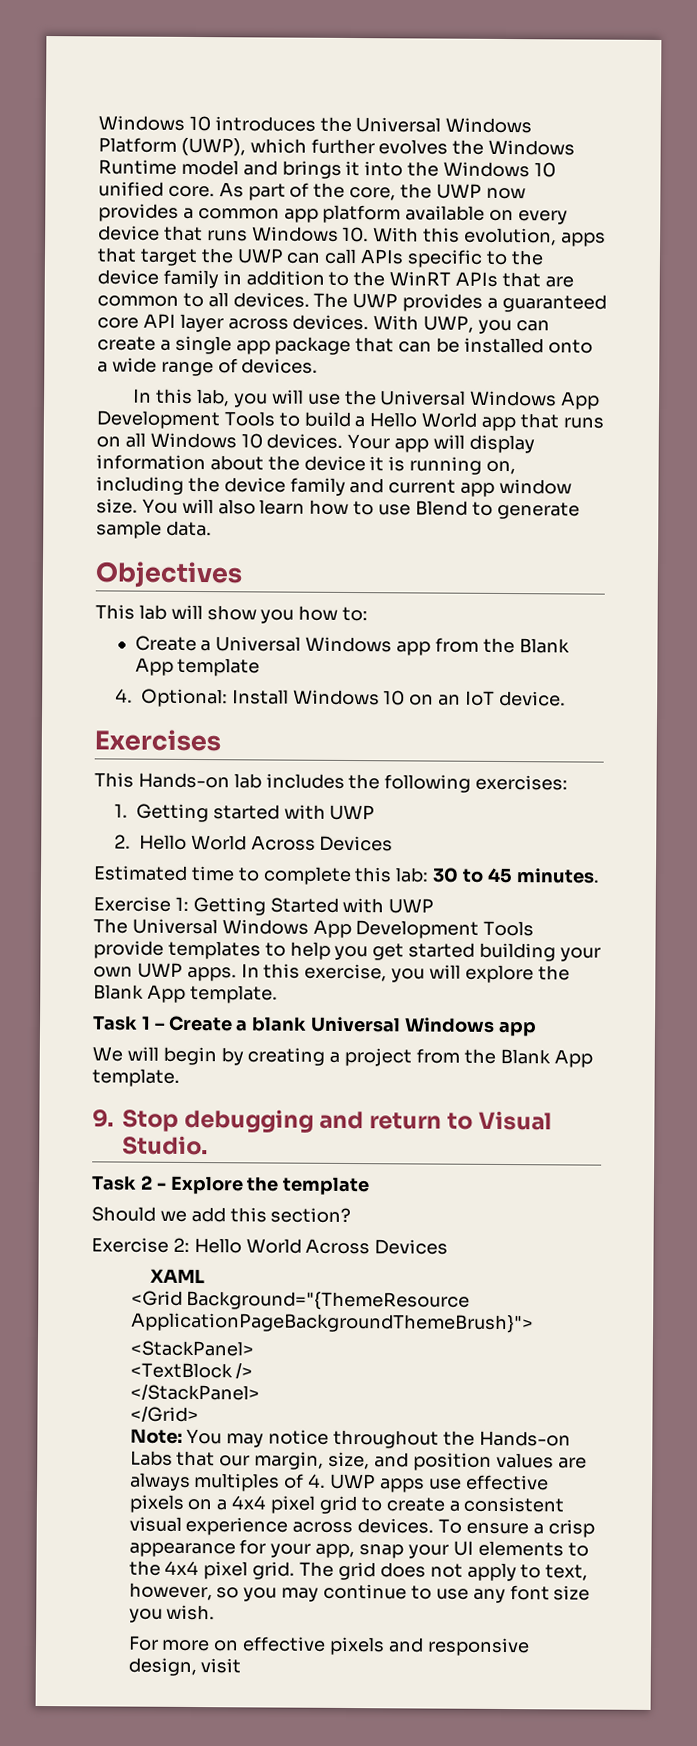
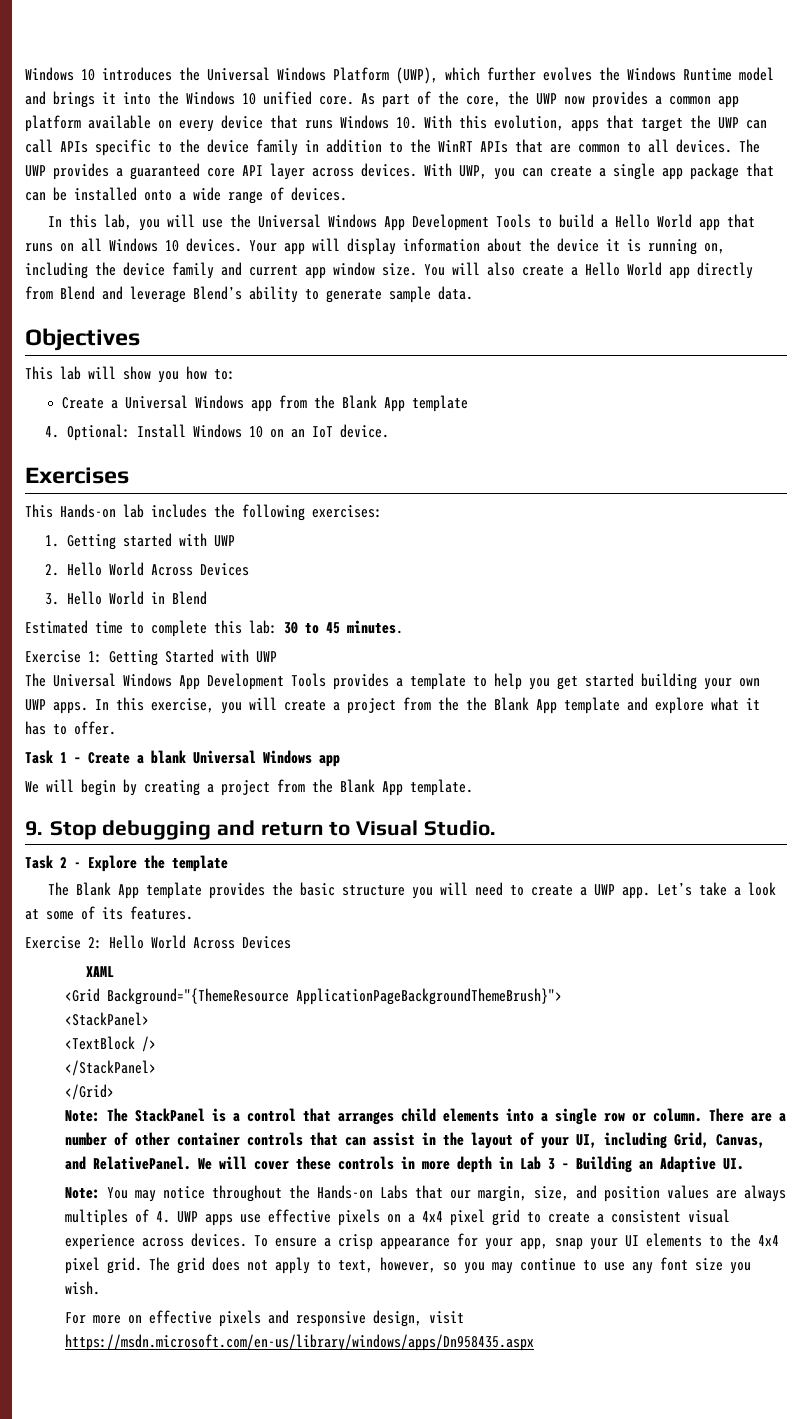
[259,499,468,516] learn how to use Blend -> [522,262,753,279] [25,286,298,303] create a Hello World app directly from Blend and leverage Blend’s ability
(394, 843) none -> [45,591,207,605] // 3. Hello World in Blend
[93,940,261,960] provide templates -> [333,673,466,690] provides a template
[464,964,570,984] [93,984,278,1004] explore the Blank App template. -> [284,697,760,714] [25,721,116,735] create a project from the the Blank App template and explore what it has to offer.
[91,1206,352,1224] Should we add this section? -> [48,882,777,899] [25,906,193,920] The Blank App template provides the basic structure you will need to create a UWP app. Let’s take a look at some of its features.
(199, 1414) none -> [65,1108,787,1125] [65,1132,766,1149] [65,1156,745,1173] // Note: The StackPanel is a control that arranges child elements into a single row or column. There are a number of other container controls that can assist in the layout of your UI, including Grid, Canvas, and RelativePanel. We will cover these controls in more depth in Lab 3 – Building an Adaptive UI.
(242, 1666) none -> [65,1334,535,1351] https://msdn.microsoft.com/en-us/library/windows/apps/Dn958435.aspx

